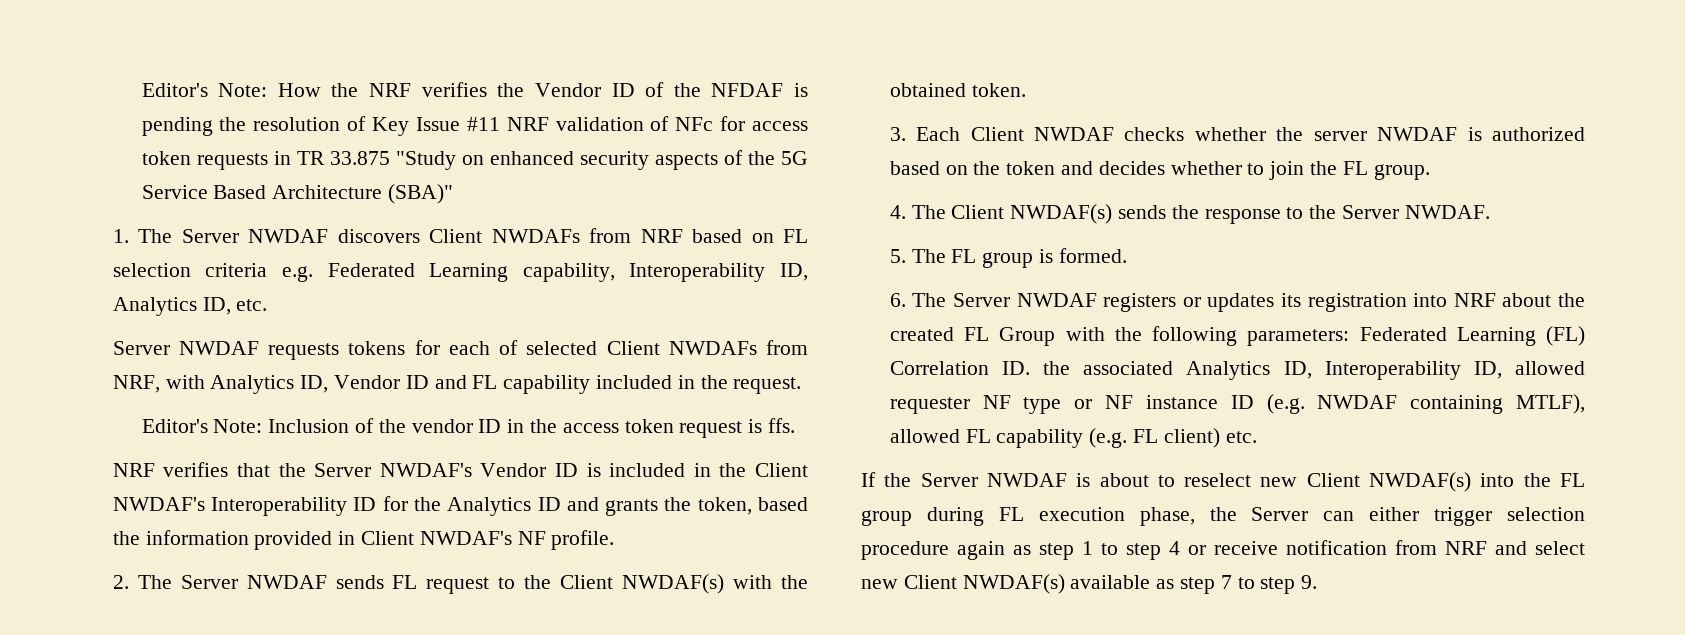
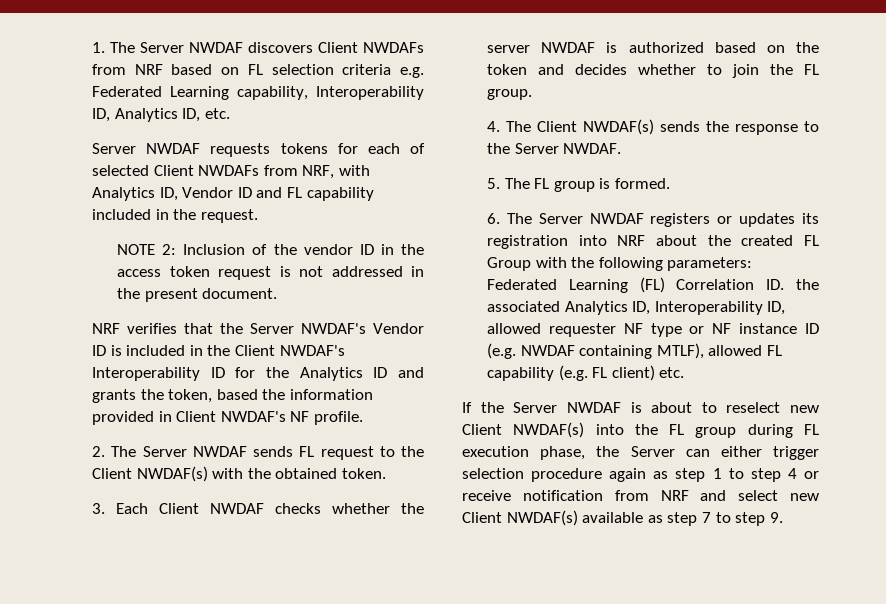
[141,82,809,97] [141,116,809,136] [141,150,809,170] [141,184,454,204] Editor's Note: How the NRF verifies the Vendor ID of the NFDAF is pending the resolution of Key Issue #11 NRF validation of NFc for access token requests in TR 33.875 "Study on enhanced security aspects of the 5G Service Based Architecture (SBA)" // -> (92, 47) none
[141,419,263,433] Editor's Note: -> [117,244,177,255] NOTE 2:
[768,418,796,433] ffs. -> [299,266,424,277] [117,288,278,302] not addressed in the present document.

